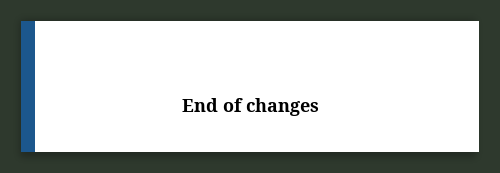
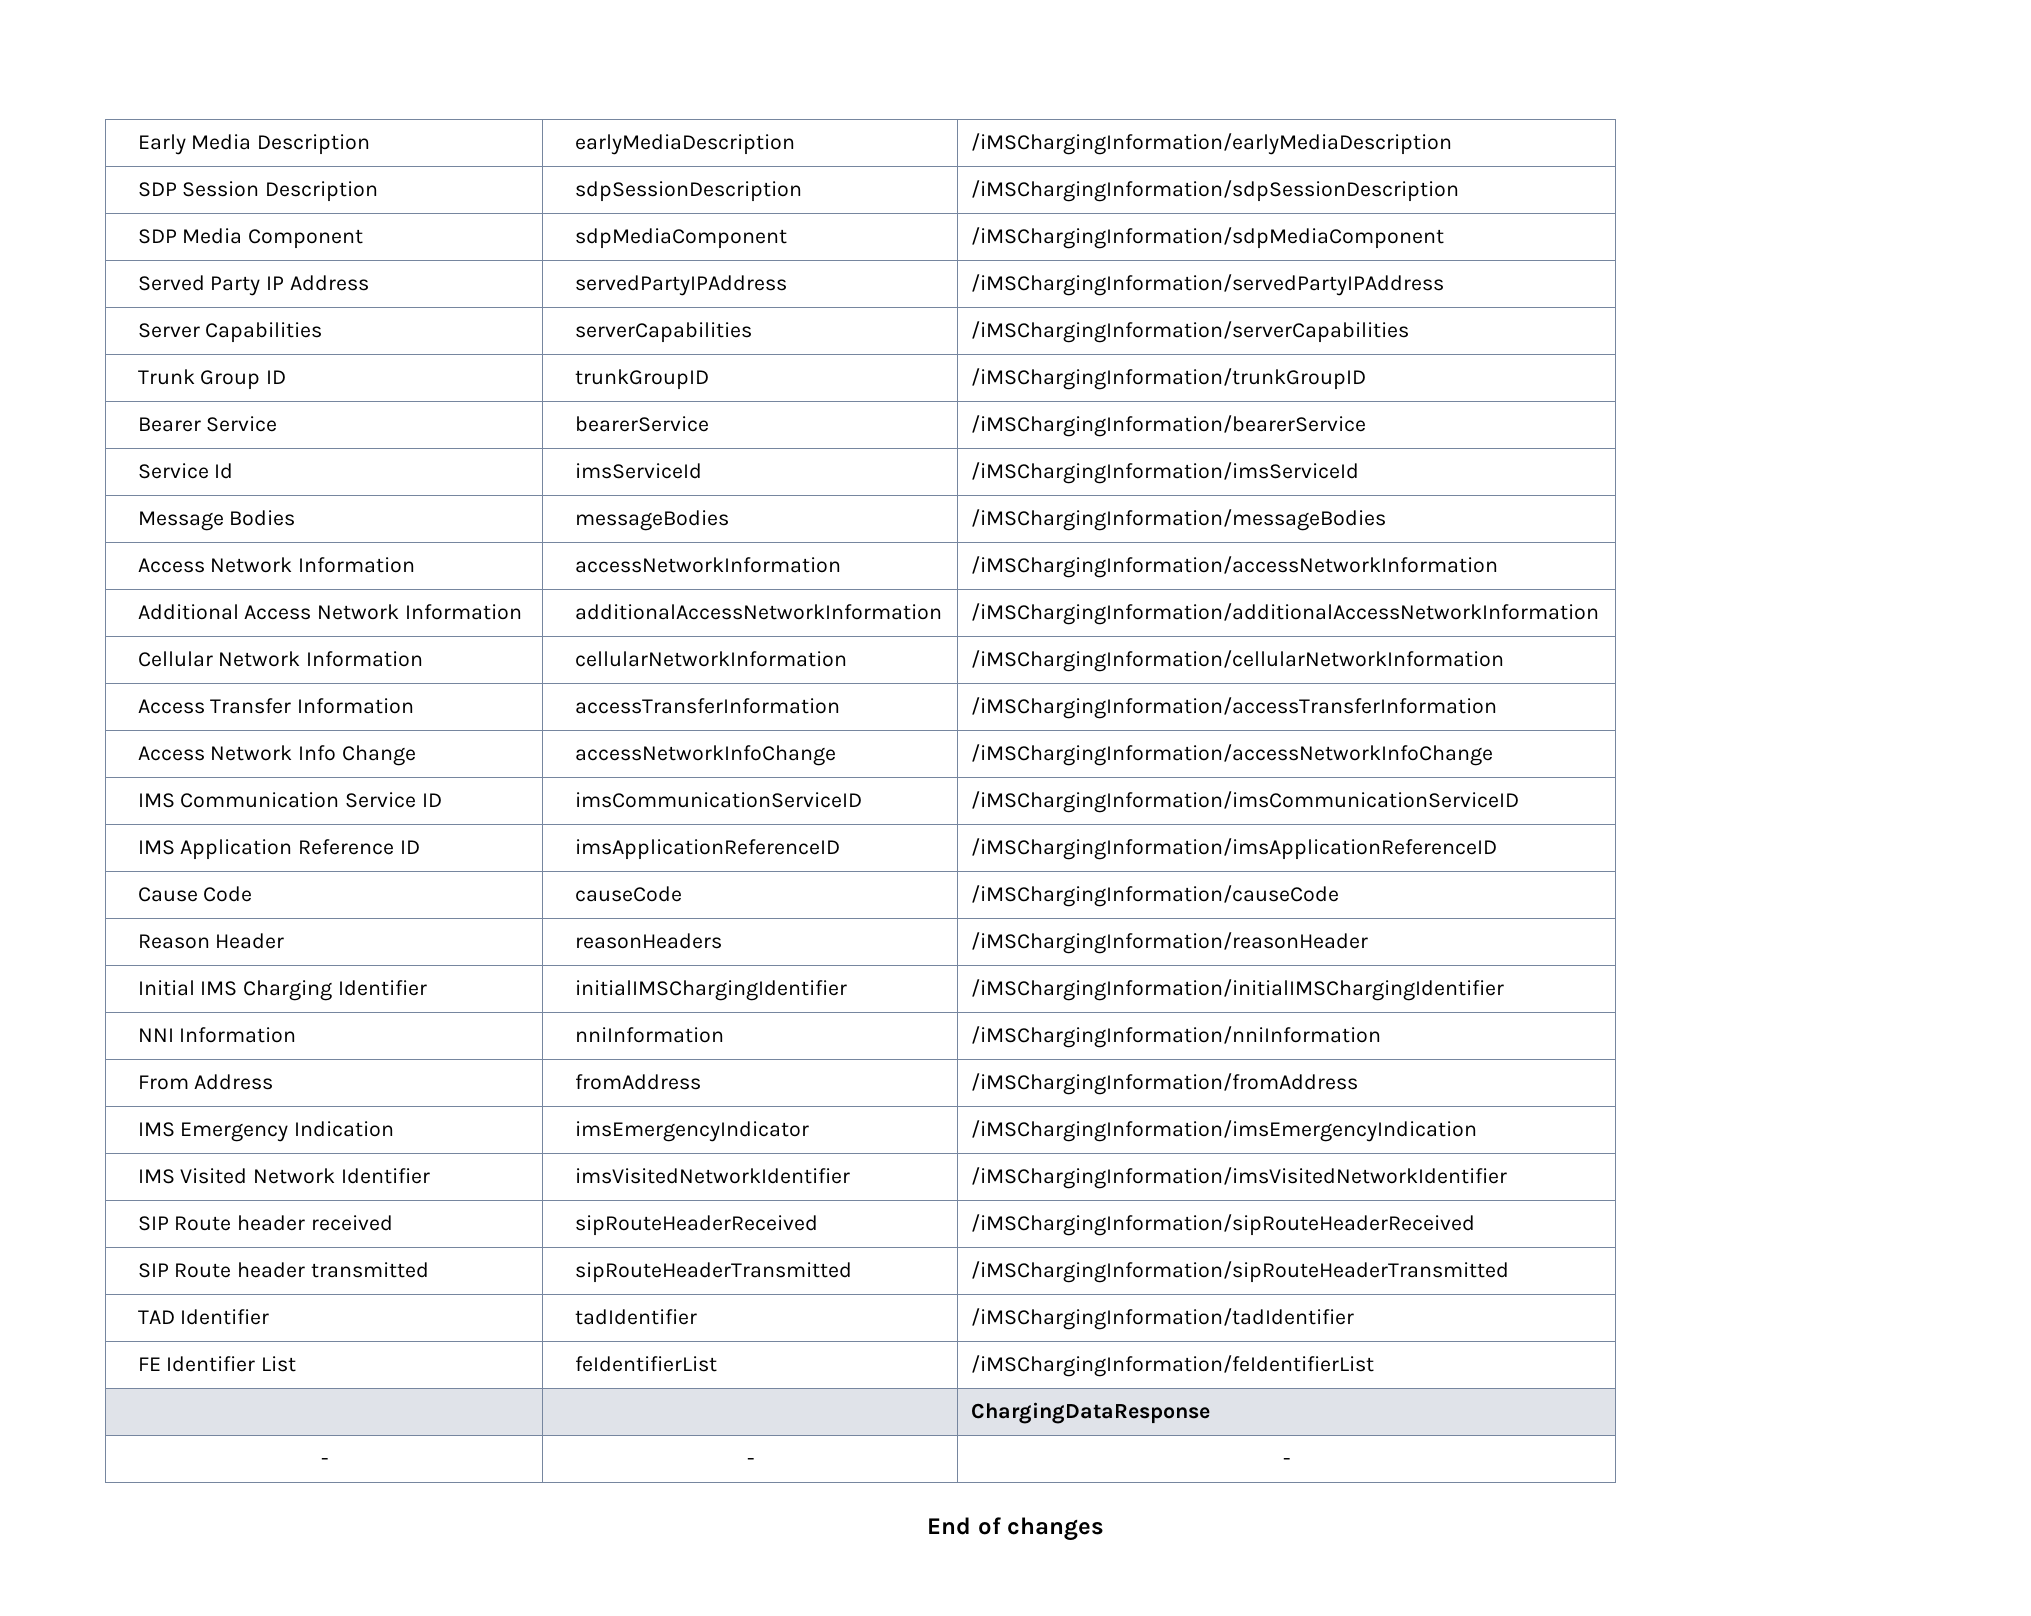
(181, 105) none -> [137,134,371,155] [574,134,795,155] [971,133,1453,155] [137,181,379,202] [574,181,802,202] [971,180,1460,202] [137,228,364,249] [574,228,787,249] [971,227,1445,249] [137,275,370,296] [574,275,787,296] [971,274,1445,296] [137,322,323,343] [574,322,752,343] [971,321,1410,343] [137,369,287,390] [574,369,709,390] [971,368,1367,390] [137,416,278,432] [574,416,709,432] [971,415,1367,437] [137,463,234,479] [574,463,702,479] [971,462,1360,484] [137,510,296,531] [574,510,729,531] [971,509,1387,531] [137,557,416,573] [574,557,841,573] [971,556,1499,578] [137,604,523,620] [574,604,942,620] [971,603,1600,625] [137,651,424,667] [574,651,847,667] [971,650,1505,672] [137,698,415,714] [574,698,840,714] [971,697,1498,719] [137,745,417,766] [574,745,836,766] [971,744,1494,766] [137,792,443,808] [574,792,862,808] [971,791,1520,813] [137,839,421,860] [574,839,840,860] [971,838,1498,860] [137,886,253,902] [574,886,682,902] [971,885,1340,907] [137,933,285,949] [574,933,722,949] [971,932,1369,954] [137,980,428,1001] [574,980,847,1001] [971,979,1505,1001] [137,1027,297,1043] [574,1027,724,1043] [971,1026,1382,1048] [137,1074,274,1090] [574,1074,701,1090] [971,1073,1359,1095] [137,1121,395,1142] [574,1121,809,1142] [971,1120,1478,1142] [137,1168,431,1184] [574,1168,850,1184] [971,1167,1508,1189] [137,1215,394,1231] [574,1215,818,1236] [971,1214,1476,1236] [137,1262,430,1278] [574,1262,852,1283] [971,1261,1510,1283] [137,1309,270,1325] [574,1309,697,1325] [971,1308,1355,1330] [137,1356,297,1372] [574,1356,717,1372] [971,1355,1375,1377] [971,1402,1211,1424] [320,1458,328,1465] [746,1458,754,1465] [1283,1458,1290,1465] Early Media Description | earlyMediaDescription | /iMSChargingInformation/earlyMediaDescription // SDP Session Description | sdpSessionDescription | /iMSChargingInformation/sdpSessionDescription // SDP Media Component | sdpMediaComponent | /iMSChargingInformation/sdpMediaComponent // Served Party IP Address | servedPartyIPAddress | /iMSChargingInformation/servedPartyIPAddress // Server Capabilities | serverCapabilities | /iMSChargingInformation/serverCapabilities // Trunk Group ID | trunkGroupID | /iMSChargingInformation/trunkGroupID // Bearer Service | bearerService | /iMSChargingInformation/bearerService // Service Id | imsServiceId | /iMSChargingInformation/imsServiceId // Message Bodies | messageBodies | /iMSChargingInformation/messageBodies // Access Network Information | accessNetworkInformation | /iMSChargingInformation/accessNetworkInformation // Additional Access Network Information | additionalAccessNetworkInformation | /iMSChargingInformation/additionalAccessNetworkInformation // Cellular Network Information | cellularNetworkInformation | /iMSChargingInformation/cellularNetworkInformation // Access Transfer Information | accessTransferInformation | /iMSChargingInformation/accessTransferInformation // Access Network Info Change | accessNetworkInfoChange | /iMSChargingInformation/accessNetworkInfoChange // IMS Communication Service ID | imsCommunicationServiceID | /iMSChargingInformation/imsCommunicationServiceID // IMS Application Reference ID | imsApplicationReferenceID | /iMSChargingInformation/imsApplicationReferenceID // Cause Code | causeCode | /iMSChargingInformation/causeCode // Reason Header | reasonHeaders | /iMSChargingInformation/reasonHeader // Initial IMS Charging Identifier | initialIMSChargingIdentifier | /iMSChargingInformation/initialIMSChargingIdentifier // NNI Information | nniInformation | /iMSChargingInformation/nniInformation // From Address | fromAddress | /iMSChargingInformation/fromAddress // IMS Emergency Indication | imsEmergencyIndicator | /iMSChargingInformation/imsEmergencyIndication // IMS Visited Network Identifier | imsVisitedNetworkIdentifier | /iMSChargingInformation/imsVisitedNetworkIdentifier // SIP Route header received | sipRouteHeaderReceived | /iMSChargingInformation/sipRouteHeaderReceived // SIP Route header transmitted | sipRouteHeaderTransmitted | /iMSChargingInformation/sipRouteHeaderTransmitted // TAD Identifier | tadIdentifier | /iMSChargingInformation/tadIdentifier // FE Identifier List | feIdentifierList | /iMSChargingInformation/feIdentifierList // | | ChargingDataResponse // - | - | - //

